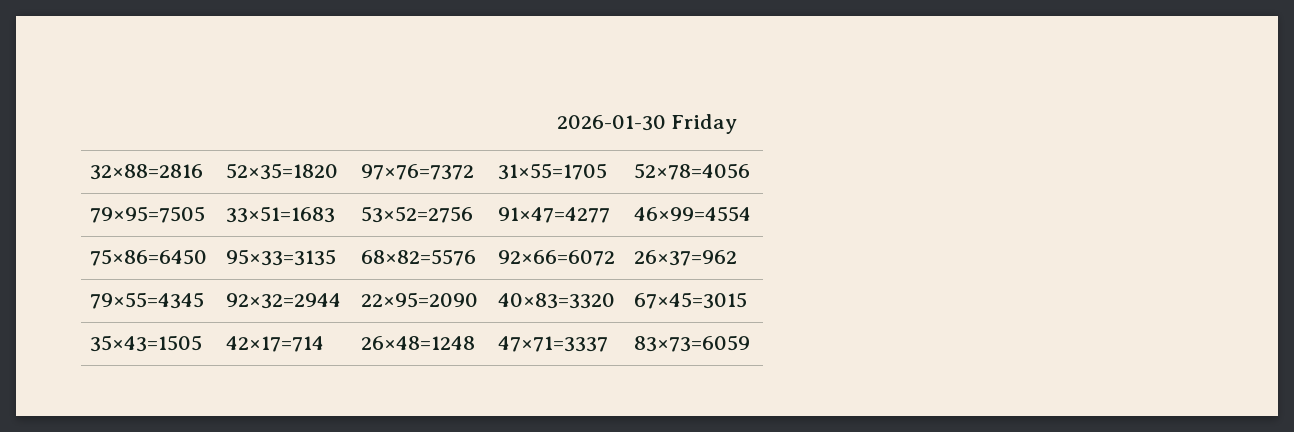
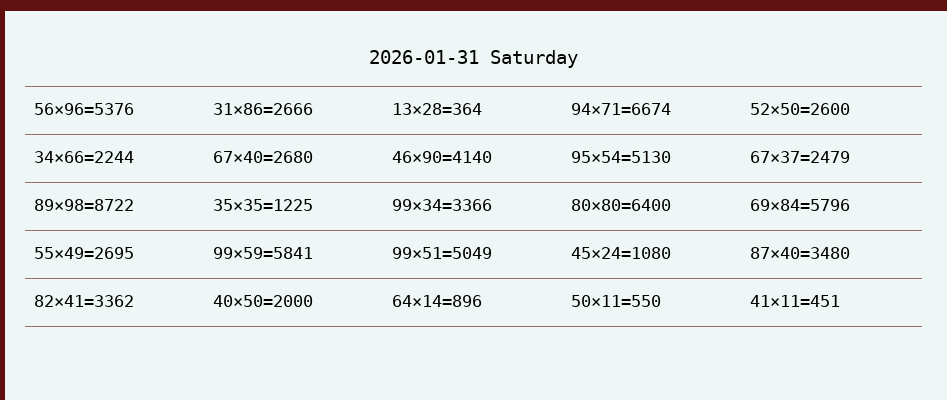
[556,114,738,134] [90,164,204,180] [226,163,339,180] [361,164,475,180] [498,163,608,180] [634,163,751,180] [90,206,206,223] [226,206,336,223] [361,206,474,223] [498,207,611,223] [634,206,752,222] [90,249,208,266] [226,249,337,266] [361,249,477,266] [498,250,616,266] [634,250,738,266] [90,292,205,309] [226,293,342,309] [361,292,479,308] [498,293,616,309] [634,292,748,309] [90,335,203,352] [226,336,325,352] [361,336,476,350] [498,336,609,352] [634,335,751,352] 2026-01-30 Friday // 32×88=2816 | 52×35=1820 | 97×76=7372 | 31×55=1705 | 52×78=4056 // 79×95=7505 | 33×51=1683 | 53×52=2756 | 91×47=4277 | 46×99=4554 // 75×86=6450 | 95×33=3135 | 68×82=5576 | 92×66=6072 | 26×37=962 // 79×55=4345 | 92×32=2944 | 22×95=2090 | 40×83=3320 | 67×45=3015 // 35×43=1505 | 42×17=714 | 26×48=1248 | 47×71=3337 | 83×73=6059 -> [369,50,578,68] [34,103,135,115] [213,103,314,115] [392,103,483,115] [571,103,672,115] [750,103,851,115] [34,151,135,163] [213,151,314,163] [392,151,493,163] [571,151,672,163] [750,151,851,163] [34,199,135,211] [213,199,314,211] [392,199,493,211] [571,199,672,211] [750,199,851,211] [34,247,135,259] [213,247,314,259] [392,247,493,259] [571,247,672,259] [750,247,851,259] [34,295,135,307] [213,295,314,307] [392,295,483,307] [571,295,662,307] [750,295,841,307] 2026-01-31 Saturday // 56×96=5376 | 31×86=2666 | 13×28=364 | 94×71=6674 | 52×50=2600 // 34×66=2244 | 67×40=2680 | 46×90=4140 | 95×54=5130 | 67×37=2479 // 89×98=8722 | 35×35=1225 | 99×34=3366 | 80×80=6400 | 69×84=5796 // 55×49=2695 | 99×59=5841 | 99×51=5049 | 45×24=1080 | 87×40=3480 // 82×41=3362 | 40×50=2000 | 64×14=896 | 50×11=550 | 41×11=451

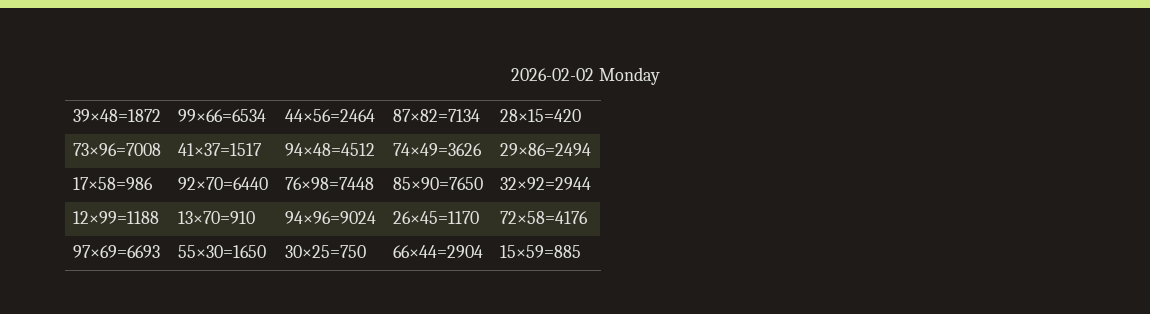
[369,50,578,68] [34,103,135,115] [213,103,314,115] [392,103,483,115] [571,103,672,115] [750,103,851,115] [34,151,135,163] [213,151,314,163] [392,151,493,163] [571,151,672,163] [750,151,851,163] [34,199,135,211] [213,199,314,211] [392,199,493,211] [571,199,672,211] [750,199,851,211] [34,247,135,259] [213,247,314,259] [392,247,493,259] [571,247,672,259] [750,247,851,259] [34,295,135,307] [213,295,314,307] [392,295,483,307] [571,295,662,307] [750,295,841,307] 2026-01-31 Saturday // 56×96=5376 | 31×86=2666 | 13×28=364 | 94×71=6674 | 52×50=2600 // 34×66=2244 | 67×40=2680 | 46×90=4140 | 95×54=5130 | 67×37=2479 // 89×98=8722 | 35×35=1225 | 99×34=3366 | 80×80=6400 | 69×84=5796 // 55×49=2695 | 99×59=5841 | 99×51=5049 | 45×24=1080 | 87×40=3480 // 82×41=3362 | 40×50=2000 | 64×14=896 | 50×11=550 | 41×11=451 -> [511,67,660,85] [73,109,162,122] [178,109,267,122] [285,109,376,122] [393,109,481,122] [500,109,582,122] [73,143,162,156] [178,143,263,156] [285,143,376,156] [393,143,483,156] [500,143,592,156] [73,177,154,190] [178,177,269,190] [285,177,375,190] [393,177,484,190] [500,177,592,190] [73,211,160,224] [178,211,256,224] [285,211,377,224] [393,211,480,224] [500,211,589,224] [73,245,161,258] [178,245,267,258] [285,245,367,258] [393,245,484,258] [500,245,582,258] 2026-02-02 Monday // 39×48=1872 | 99×66=6534 | 44×56=2464 | 87×82=7134 | 28×15=420 // 73×96=7008 | 41×37=1517 | 94×48=4512 | 74×49=3626 | 29×86=2494 // 17×58=986 | 92×70=6440 | 76×98=7448 | 85×90=7650 | 32×92=2944 // 12×99=1188 | 13×70=910 | 94×96=9024 | 26×45=1170 | 72×58=4176 // 97×69=6693 | 55×30=1650 | 30×25=750 | 66×44=2904 | 15×59=885

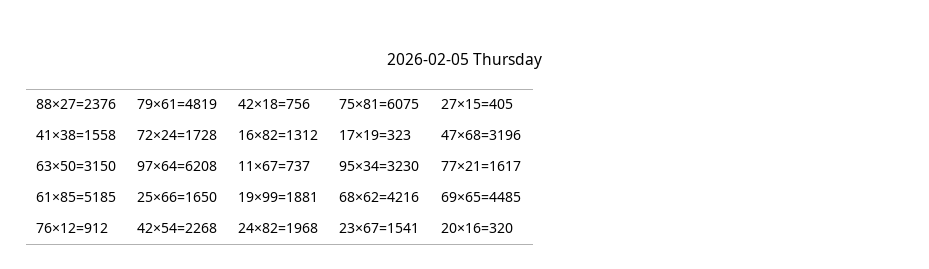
[511,67,660,85] [73,109,162,122] [178,109,267,122] [285,109,376,122] [393,109,481,122] [500,109,582,122] [73,143,162,156] [178,143,263,156] [285,143,376,156] [393,143,483,156] [500,143,592,156] [73,177,154,190] [178,177,269,190] [285,177,375,190] [393,177,484,190] [500,177,592,190] [73,211,160,224] [178,211,256,224] [285,211,377,224] [393,211,480,224] [500,211,589,224] [73,245,161,258] [178,245,267,258] [285,245,367,258] [393,245,484,258] [500,245,582,258] 2026-02-02 Monday // 39×48=1872 | 99×66=6534 | 44×56=2464 | 87×82=7134 | 28×15=420 // 73×96=7008 | 41×37=1517 | 94×48=4512 | 74×49=3626 | 29×86=2494 // 17×58=986 | 92×70=6440 | 76×98=7448 | 85×90=7650 | 32×92=2944 // 12×99=1188 | 13×70=910 | 94×96=9024 | 26×45=1170 | 72×58=4176 // 97×69=6693 | 55×30=1650 | 30×25=750 | 66×44=2904 | 15×59=885 -> [386,53,543,69] [36,99,117,109] [137,99,218,109] [238,99,311,109] [339,99,420,109] [441,99,514,109] [36,130,117,140] [137,130,218,140] [238,130,319,140] [339,130,412,140] [441,130,522,140] [36,161,117,171] [137,161,218,171] [238,161,311,171] [339,161,420,171] [441,161,522,171] [36,192,117,202] [137,192,218,202] [238,192,319,202] [339,192,420,202] [441,192,522,202] [36,223,109,233] [137,223,218,233] [238,223,319,233] [339,223,420,233] [441,223,514,233] 2026-02-05 Thursday // 88×27=2376 | 79×61=4819 | 42×18=756 | 75×81=6075 | 27×15=405 // 41×38=1558 | 72×24=1728 | 16×82=1312 | 17×19=323 | 47×68=3196 // 63×50=3150 | 97×64=6208 | 11×67=737 | 95×34=3230 | 77×21=1617 // 61×85=5185 | 25×66=1650 | 19×99=1881 | 68×62=4216 | 69×65=4485 // 76×12=912 | 42×54=2268 | 24×82=1968 | 23×67=1541 | 20×16=320

